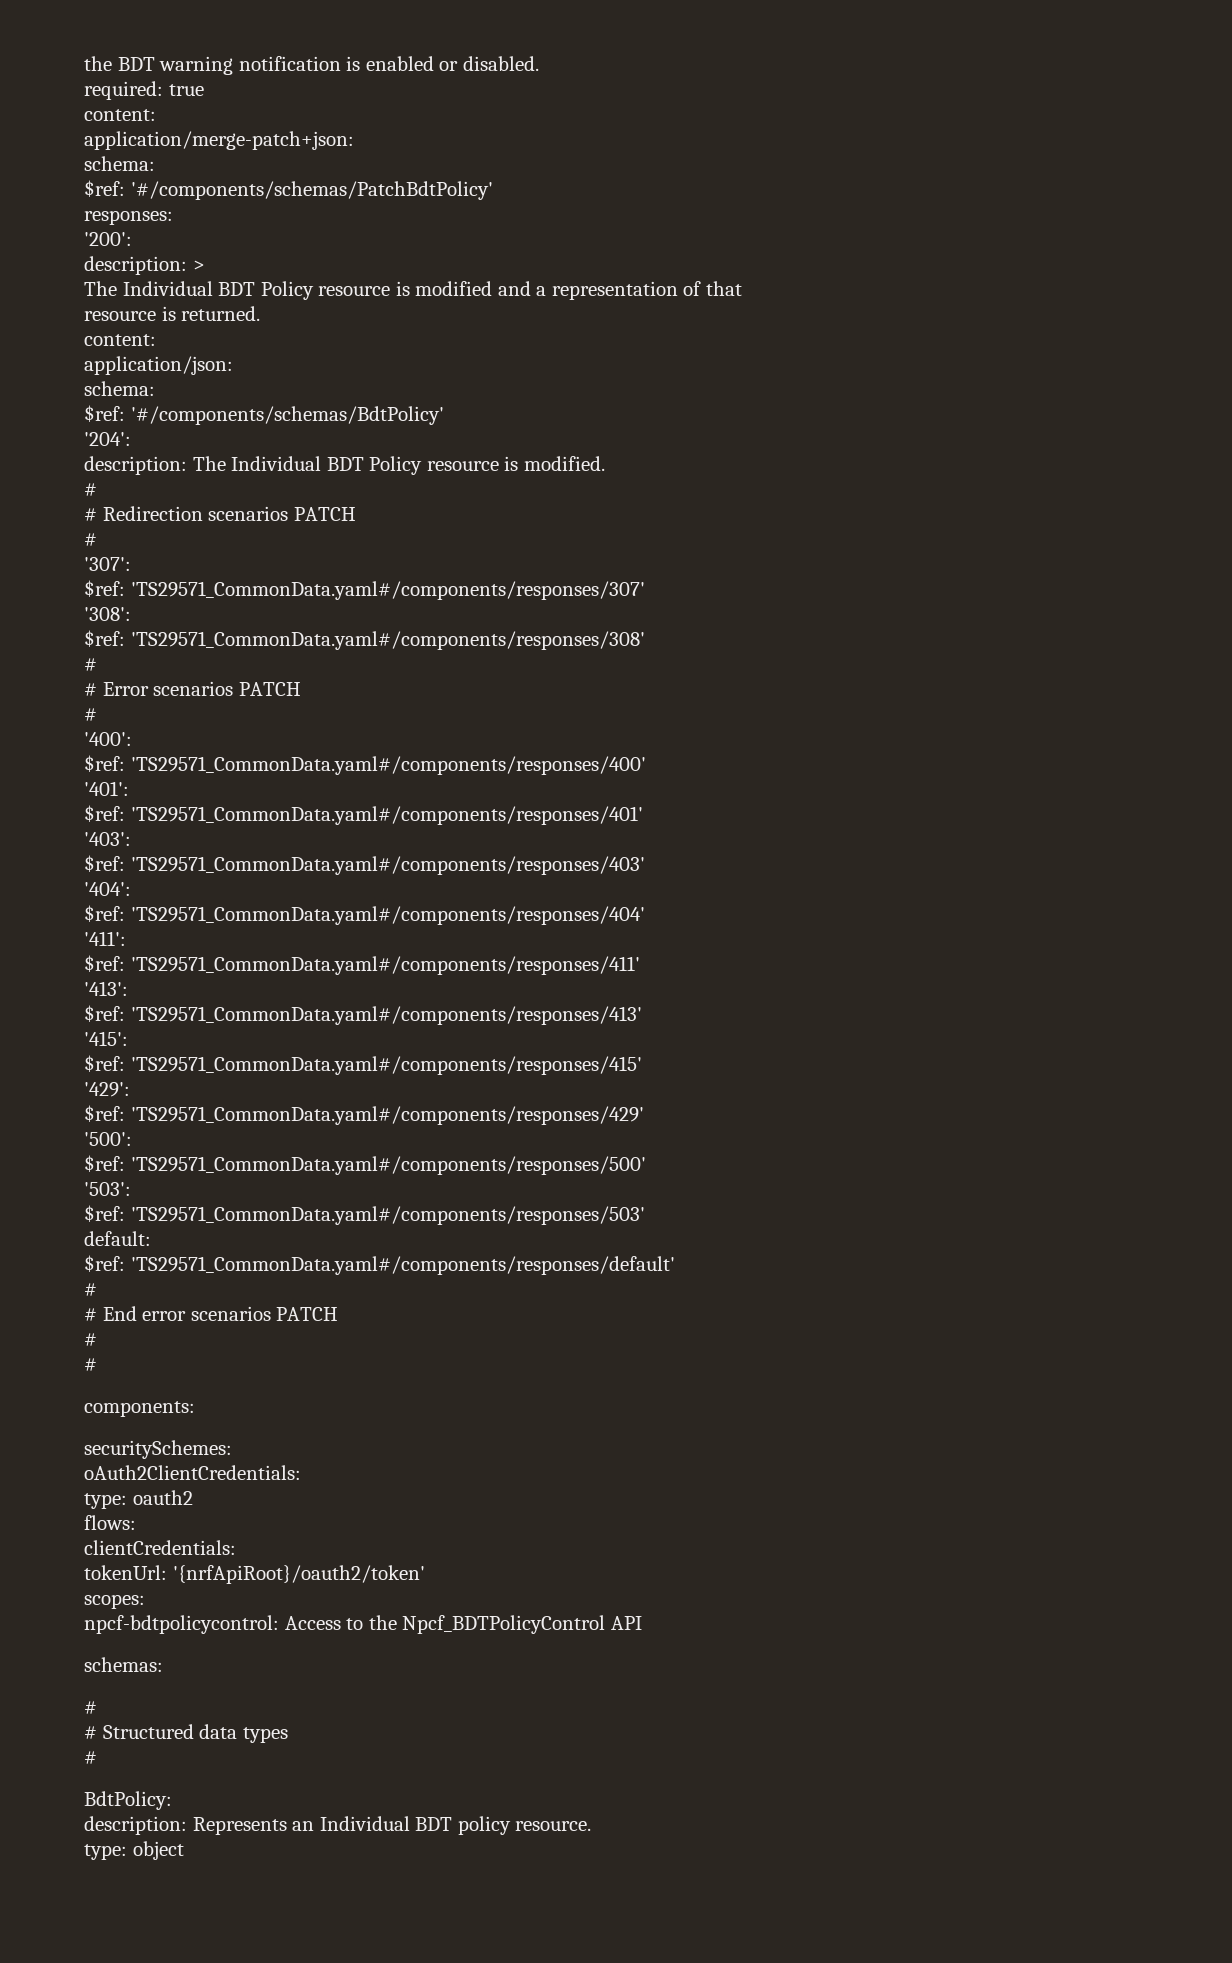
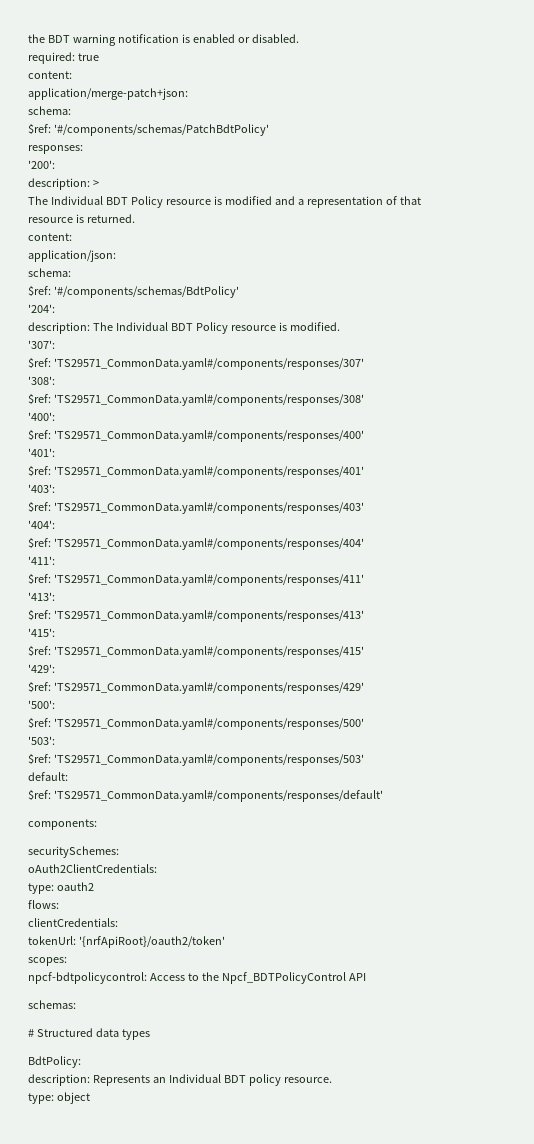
[84,483,97,496] [84,506,356,521] [84,533,97,546] // # // # Redirection scenarios PATCH // # -> (340, 326) none
[84,658,97,671] [84,681,301,696] [84,708,97,721] // # // # Error scenarios PATCH // # -> (364, 400) none
[84,1283,97,1296] [84,1306,339,1321] [84,1333,97,1346] [84,1358,97,1371] // # // # End error scenarios PATCH // # // # -> (383, 796) none
[84,1726,97,1739] // # -> (34, 1033) none
[84,1751,97,1764] // # -> (150, 1034) none

